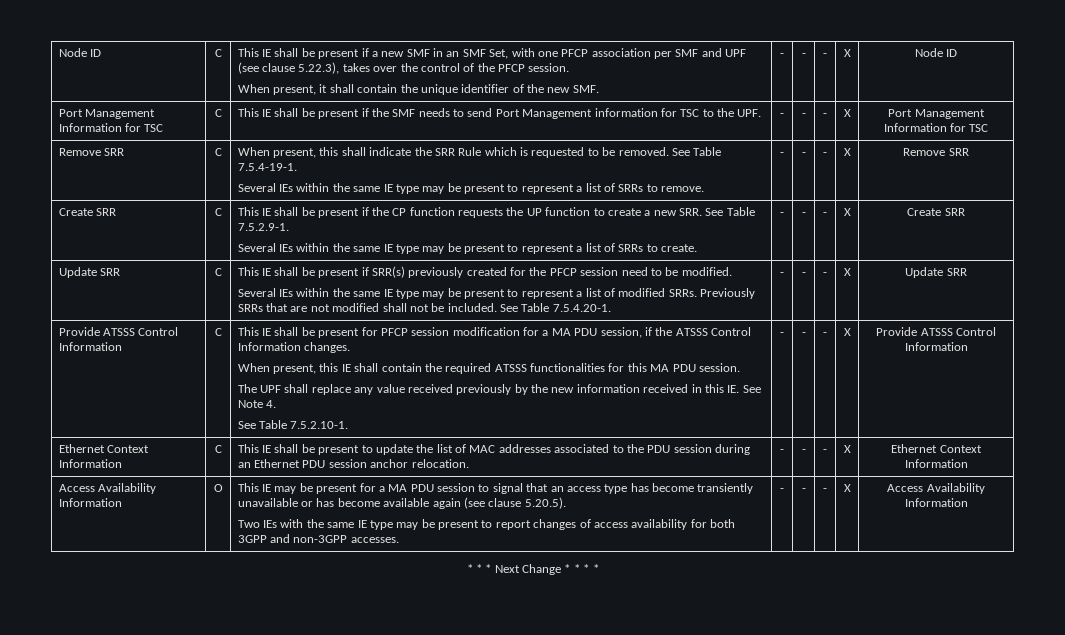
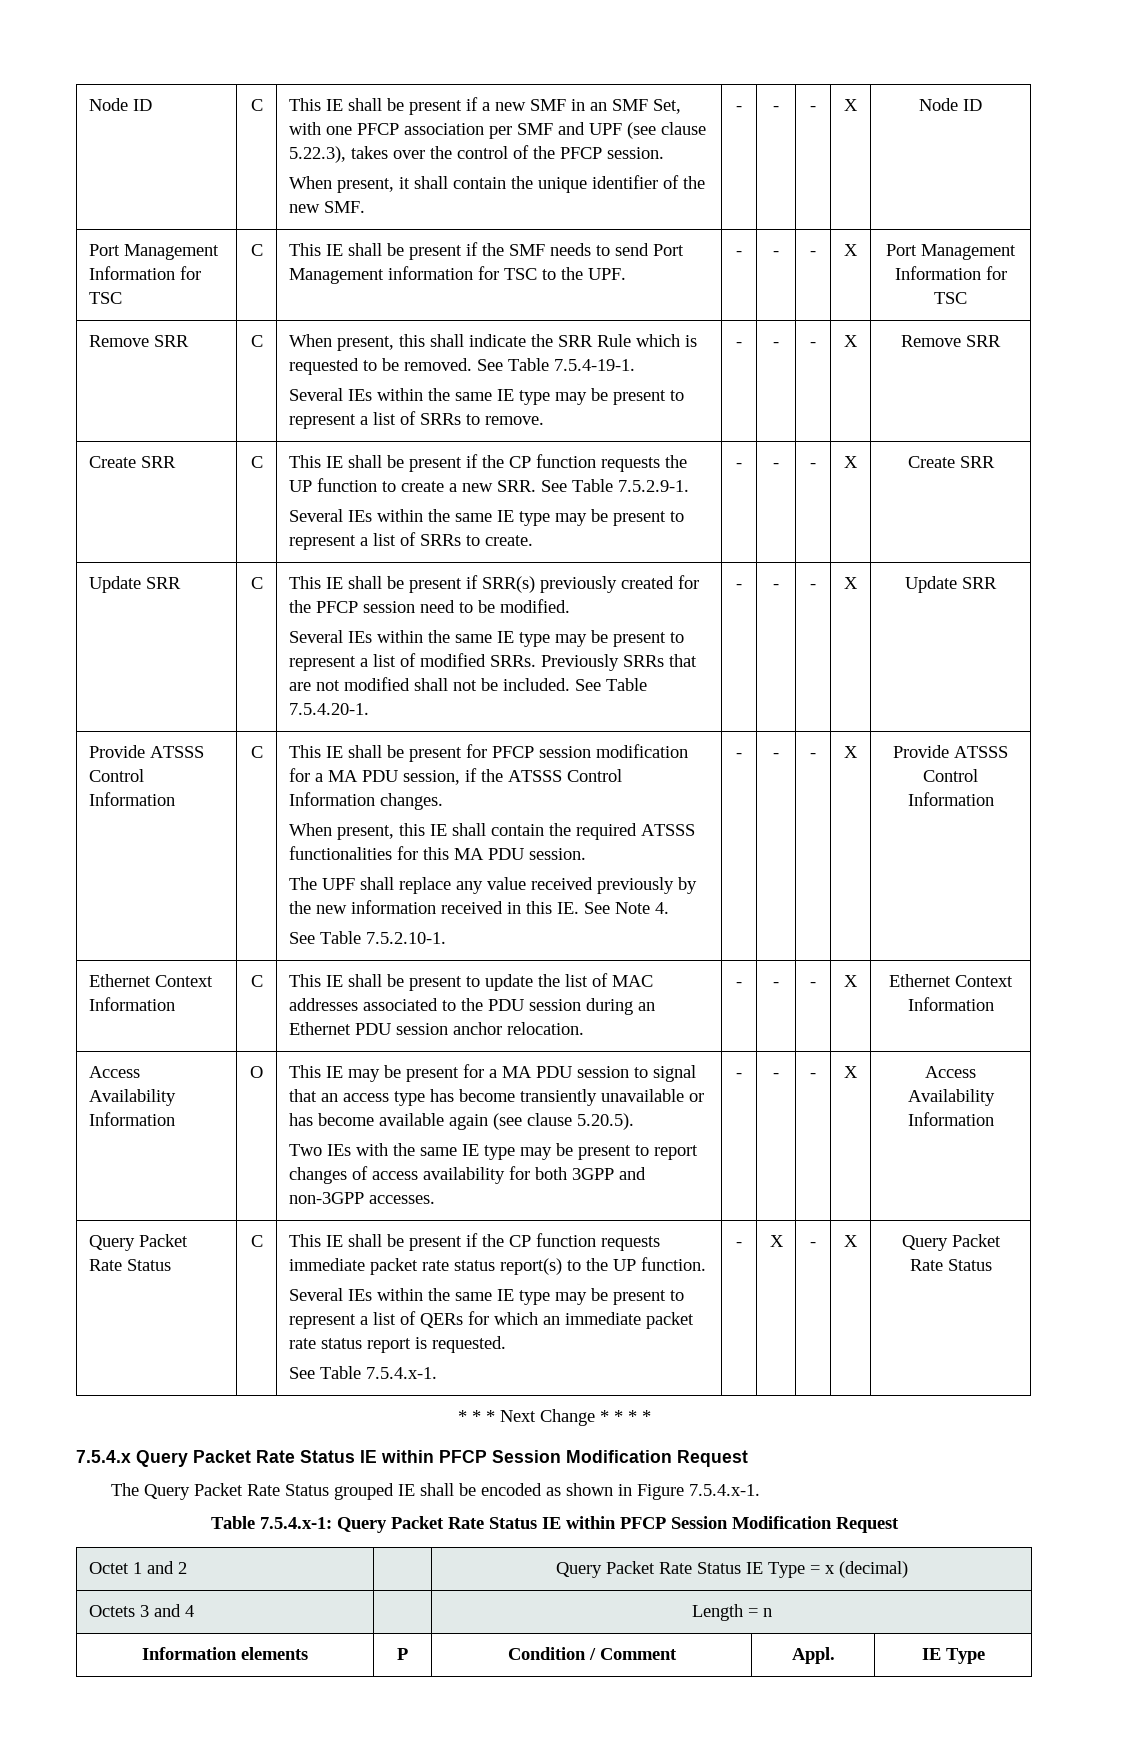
(968, 502) none -> [88,1234,188,1251] [88,1259,171,1271] [250,1235,263,1247] [288,1233,660,1251] [288,1257,706,1275] [288,1288,684,1305] [288,1311,694,1329] [288,1336,506,1353] [288,1366,437,1379] [736,1242,742,1247] [769,1235,784,1247] [810,1242,816,1247] [844,1235,858,1247] [901,1234,1001,1251] [909,1259,992,1271] // Query Packet Rate Status | C | This IE shall be present if the CP function requests immediate packet rate status report(s) to the UP function. // Several IEs within the same IE type may be present to represent a list of QERs for which an immediate packet rate status report is requested. // See Table 7.5.4.x-1. | - | X | - | X | Query Packet Rate Status
(599, 568) none -> [76,1450,748,1467] [110,1483,760,1500] [210,1516,899,1533] [88,1561,187,1574] [555,1561,908,1578] [88,1604,194,1617] [691,1604,772,1621] [142,1647,308,1660] [397,1648,408,1660] [507,1647,677,1660] [791,1647,835,1664] [921,1648,985,1664] // 7.5.4.x Query Packet Rate Status IE within PFCP Session Modification Request // The Query Packet Rate Status grouped IE shall be encoded as shown in Figure 7.5.4.x-1. // Table 7.5.4.x-1: Query Packet Rate Status IE within PFCP Session Modification Request // Octet 1 and 2 | | Query Packet Rate Status IE Type = x (decimal) // Octets 3 and 4 | | Length = n // Information elements | P | Condition / Comment | Appl. | IE Type

